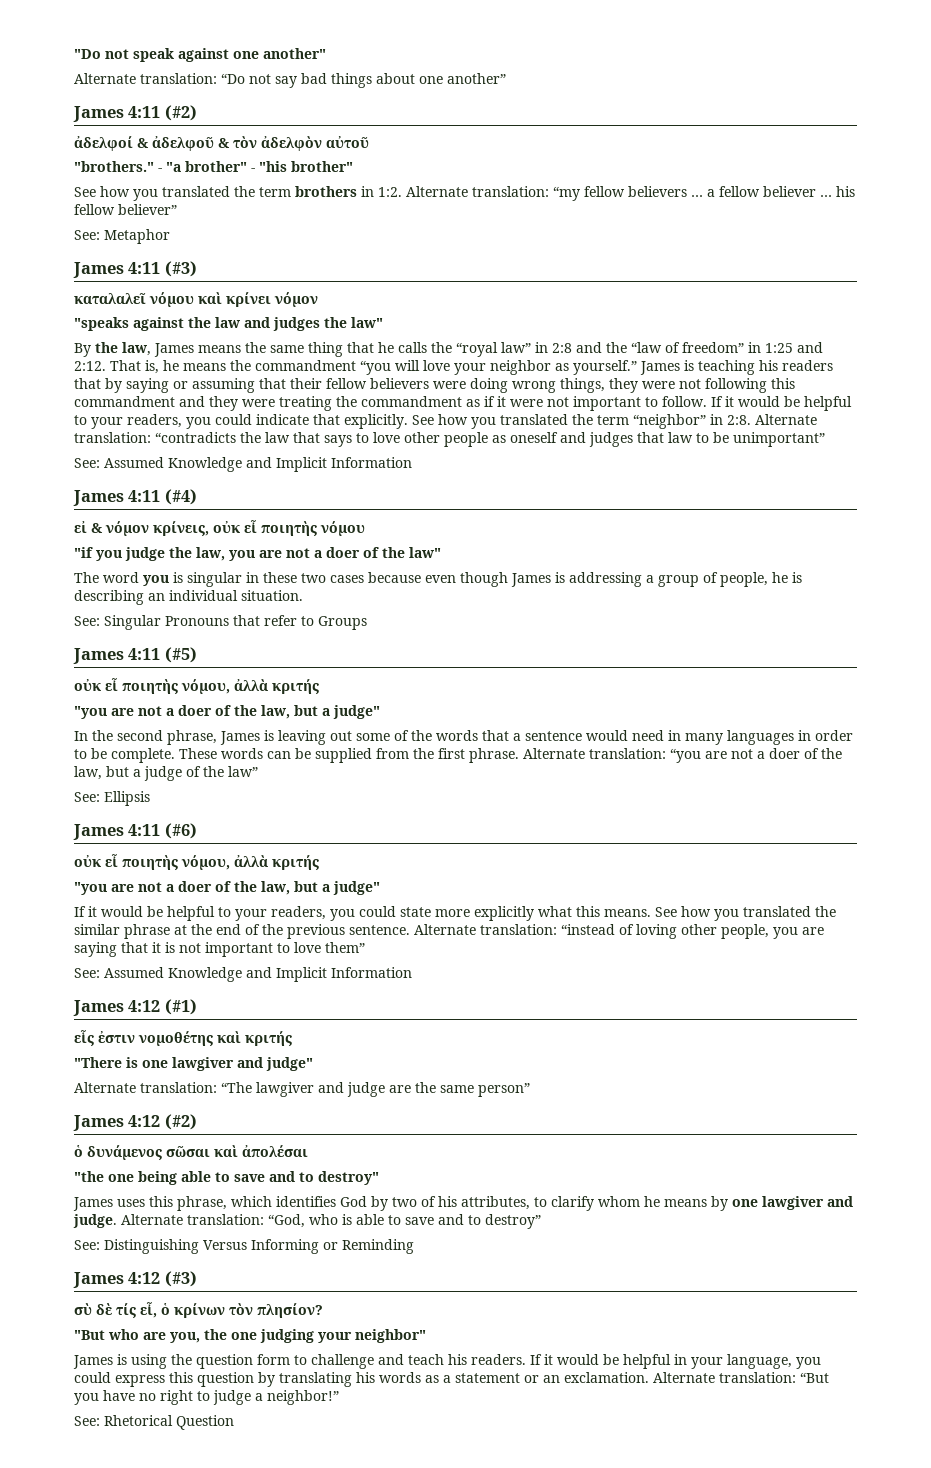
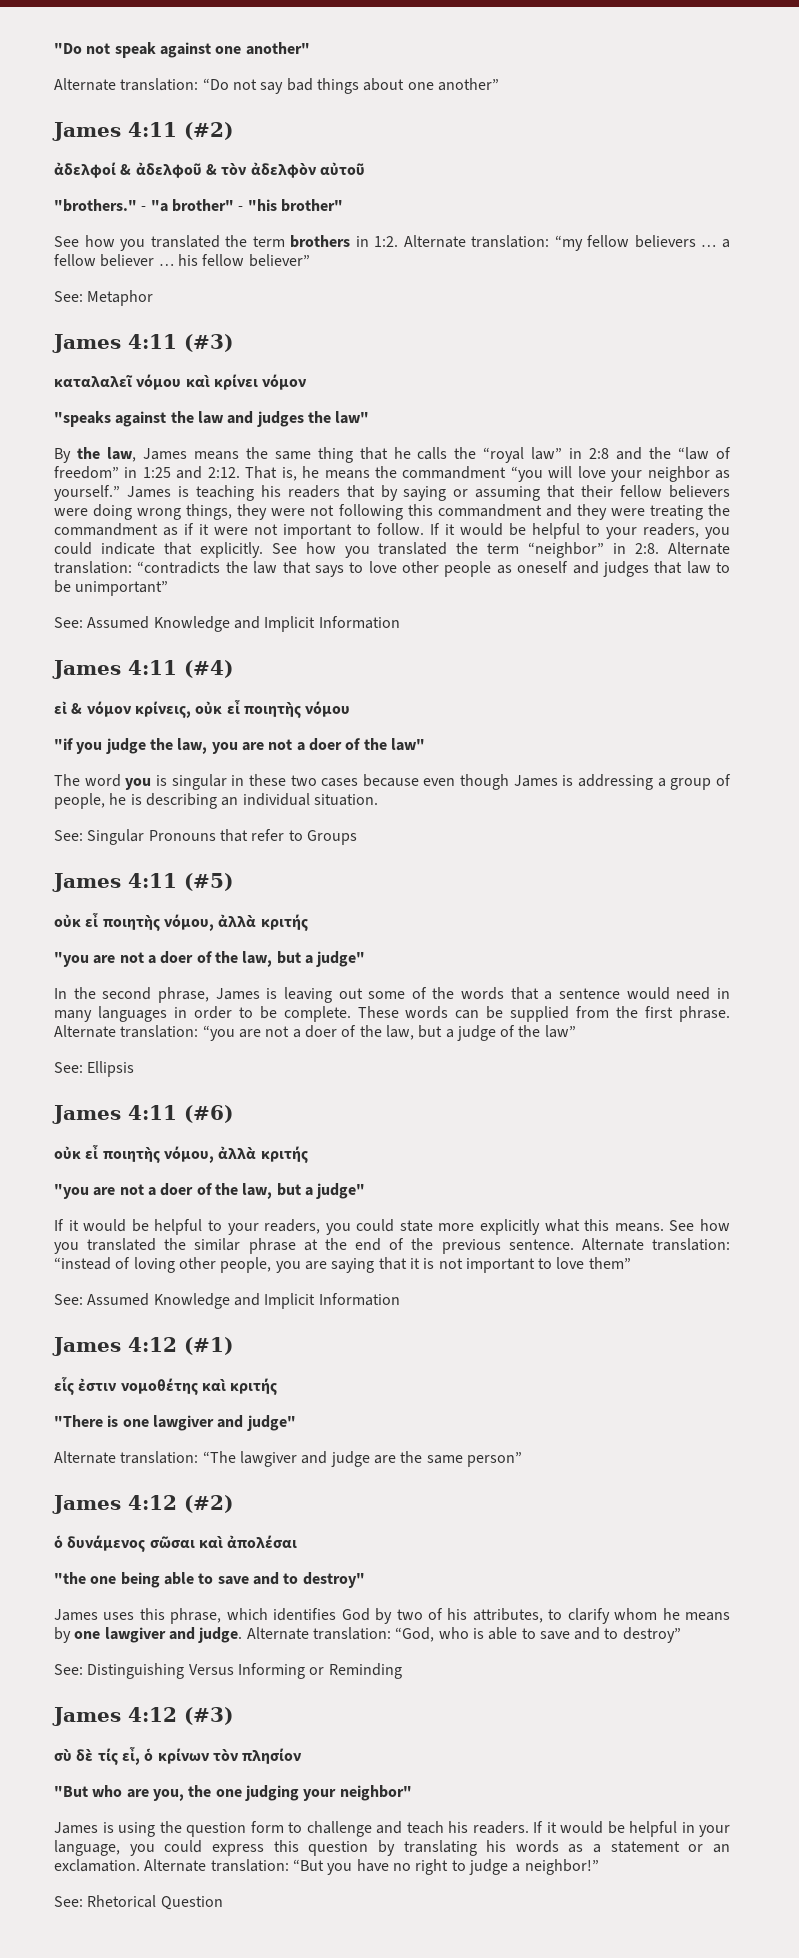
[257,1303,323,1318] πλησίον? -> [242,1748,303,1764] πλησίον

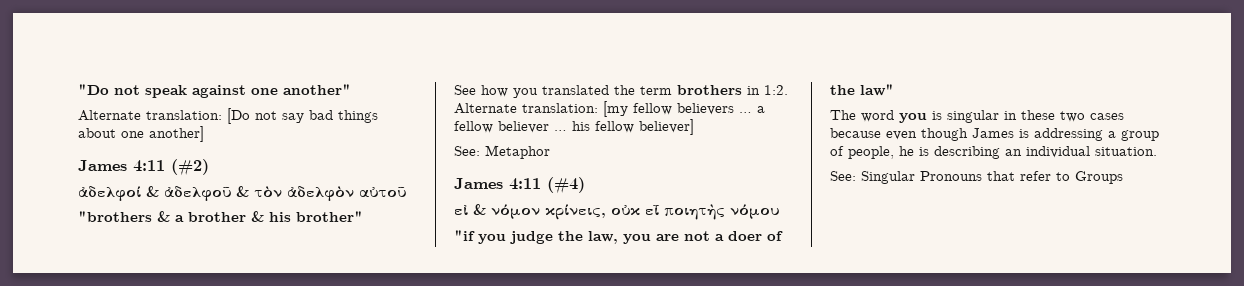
[202,78,229,90] “Do -> [227,108,250,124] [Do
[437,78,499,91] another” -> [149,126,204,142] another]
[54,199,277,212] "brothers." - "a brother" - "his -> [78,211,291,222] "brothers & a brother & his
[554,235,583,251] “my -> [603,101,628,117] [my
[248,254,310,267] believer” -> [639,119,694,135] believer]
[52,334,233,353] [54,374,308,390] [54,411,370,427] [54,447,731,463] [54,466,730,482] [54,485,731,501] [54,504,730,520] [54,523,730,539] [54,542,730,558] [54,561,730,577] [54,580,169,596] [54,616,400,632] // James 4:11 (#3) // καταλαλεῖ νόμου καὶ κρίνει νόμον // "speaks against the law and judges the law" // By the law, James means the same thing that he calls the “royal law” in 2:8 and the “law of freedom” in 1:25 and 2:12. That is, he means the commandment “you will love your neighbor as yourself.” James is teaching his readers that by saying or assuming that their fellow believers were doing wrong things, they were not following this commandment and they were treating the commandment as if it were not important to follow. If it would be helpful to your readers, you could indicate that explicitly. See how you translated the term “neighbor” in 2:8. Alternate translation: “contradicts the law that says to love other people as oneself and judges that law to be unimportant” // See: Assumed Knowledge and Implicit Information -> (550, 152) none
[52,873,233,892] [54,913,308,931] [54,951,366,967] [54,987,730,1003] [54,1006,731,1022] [54,1025,576,1041] [54,1061,135,1077] [52,1105,233,1124] [54,1145,308,1163] [54,1183,366,1199] [54,1219,730,1235] [54,1238,730,1254] [54,1257,631,1273] [54,1293,400,1309] [52,1337,233,1356] [54,1377,278,1395] [54,1415,296,1431] [54,1451,522,1467] [52,1495,233,1514] [54,1535,298,1552] [54,1572,365,1588] [54,1608,730,1624] [54,1627,681,1643] [54,1663,402,1679] [52,1707,233,1726] [54,1747,303,1765] [54,1785,412,1801] [54,1821,730,1837] [54,1840,730,1856] [54,1859,599,1875] [54,1895,223,1910] // James 4:11 (#5) // οὐκ εἶ ποιητὴς νόμου, ἀλλὰ κριτής // "you are not a doer of the law, but a judge" // In the second phrase, James is leaving out some of the words that a sentence would need in many languages in order to be complete. These words can be supplied from the first phrase. Alternate translation: “you are not a doer of the law, but a judge of the law” // See: Ellipsis // James 4:11 (#6) // οὐκ εἶ ποιητὴς νόμου, ἀλλὰ κριτής // "you are not a doer of the law, but a judge" // If it would be helpful to your readers, you could state more explicitly what this means. See how you translated the similar phrase at the end of the previous sentence. Alternate translation: “instead of loving other people, you are saying that it is not important to love them” // See: Assumed Knowledge and Implicit Information // James 4:12 (#1) // εἷς ἐστιν νομοθέτης καὶ κριτής // "There is one lawgiver and judge" // Alternate translation: “The lawgiver and judge are the same person” // James 4:12 (#2) // ὁ δυνάμενος σῶσαι καὶ ἀπολέσαι // "the one being able to save and to destroy" // James uses this phrase, which identifies God by two of his attributes, to clarify whom he means by one lawgiver and judge. Alternate translation: “God, who is able to save and to destroy” // See: Distinguishing Versus Informing or Reminding // James 4:12 (#3) // σὺ δὲ τίς εἶ, ὁ κρίνων τὸν πλησίον // "But who are you, the one judging your neighbor" // James is using the question form to challenge and teach his readers. If it would be helpful in your language, you could express this question by translating his words as a statement or an exclamation. Alternate translation: “But you have no right to judge a neighbor!” // See: Rhetorical Question -> (1123, 177) none

